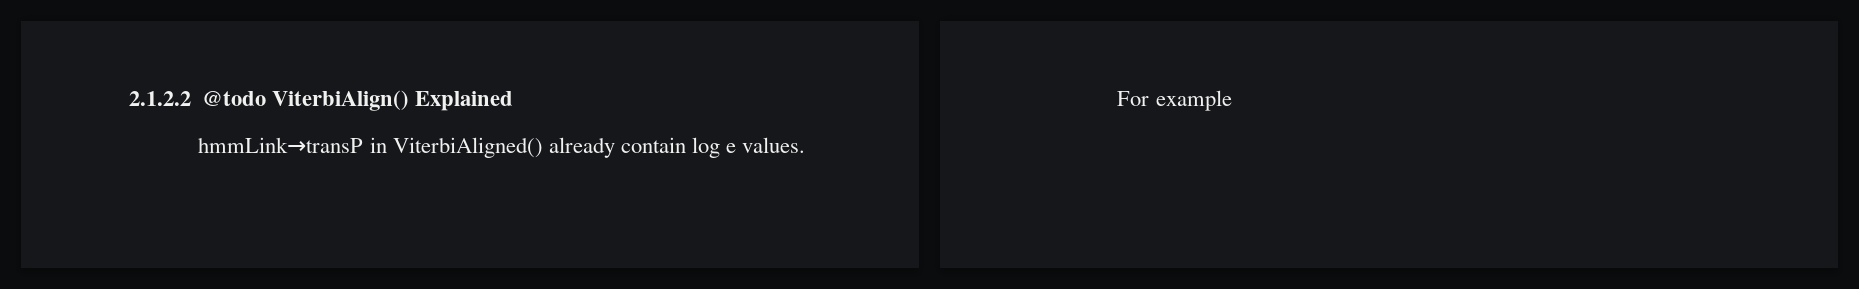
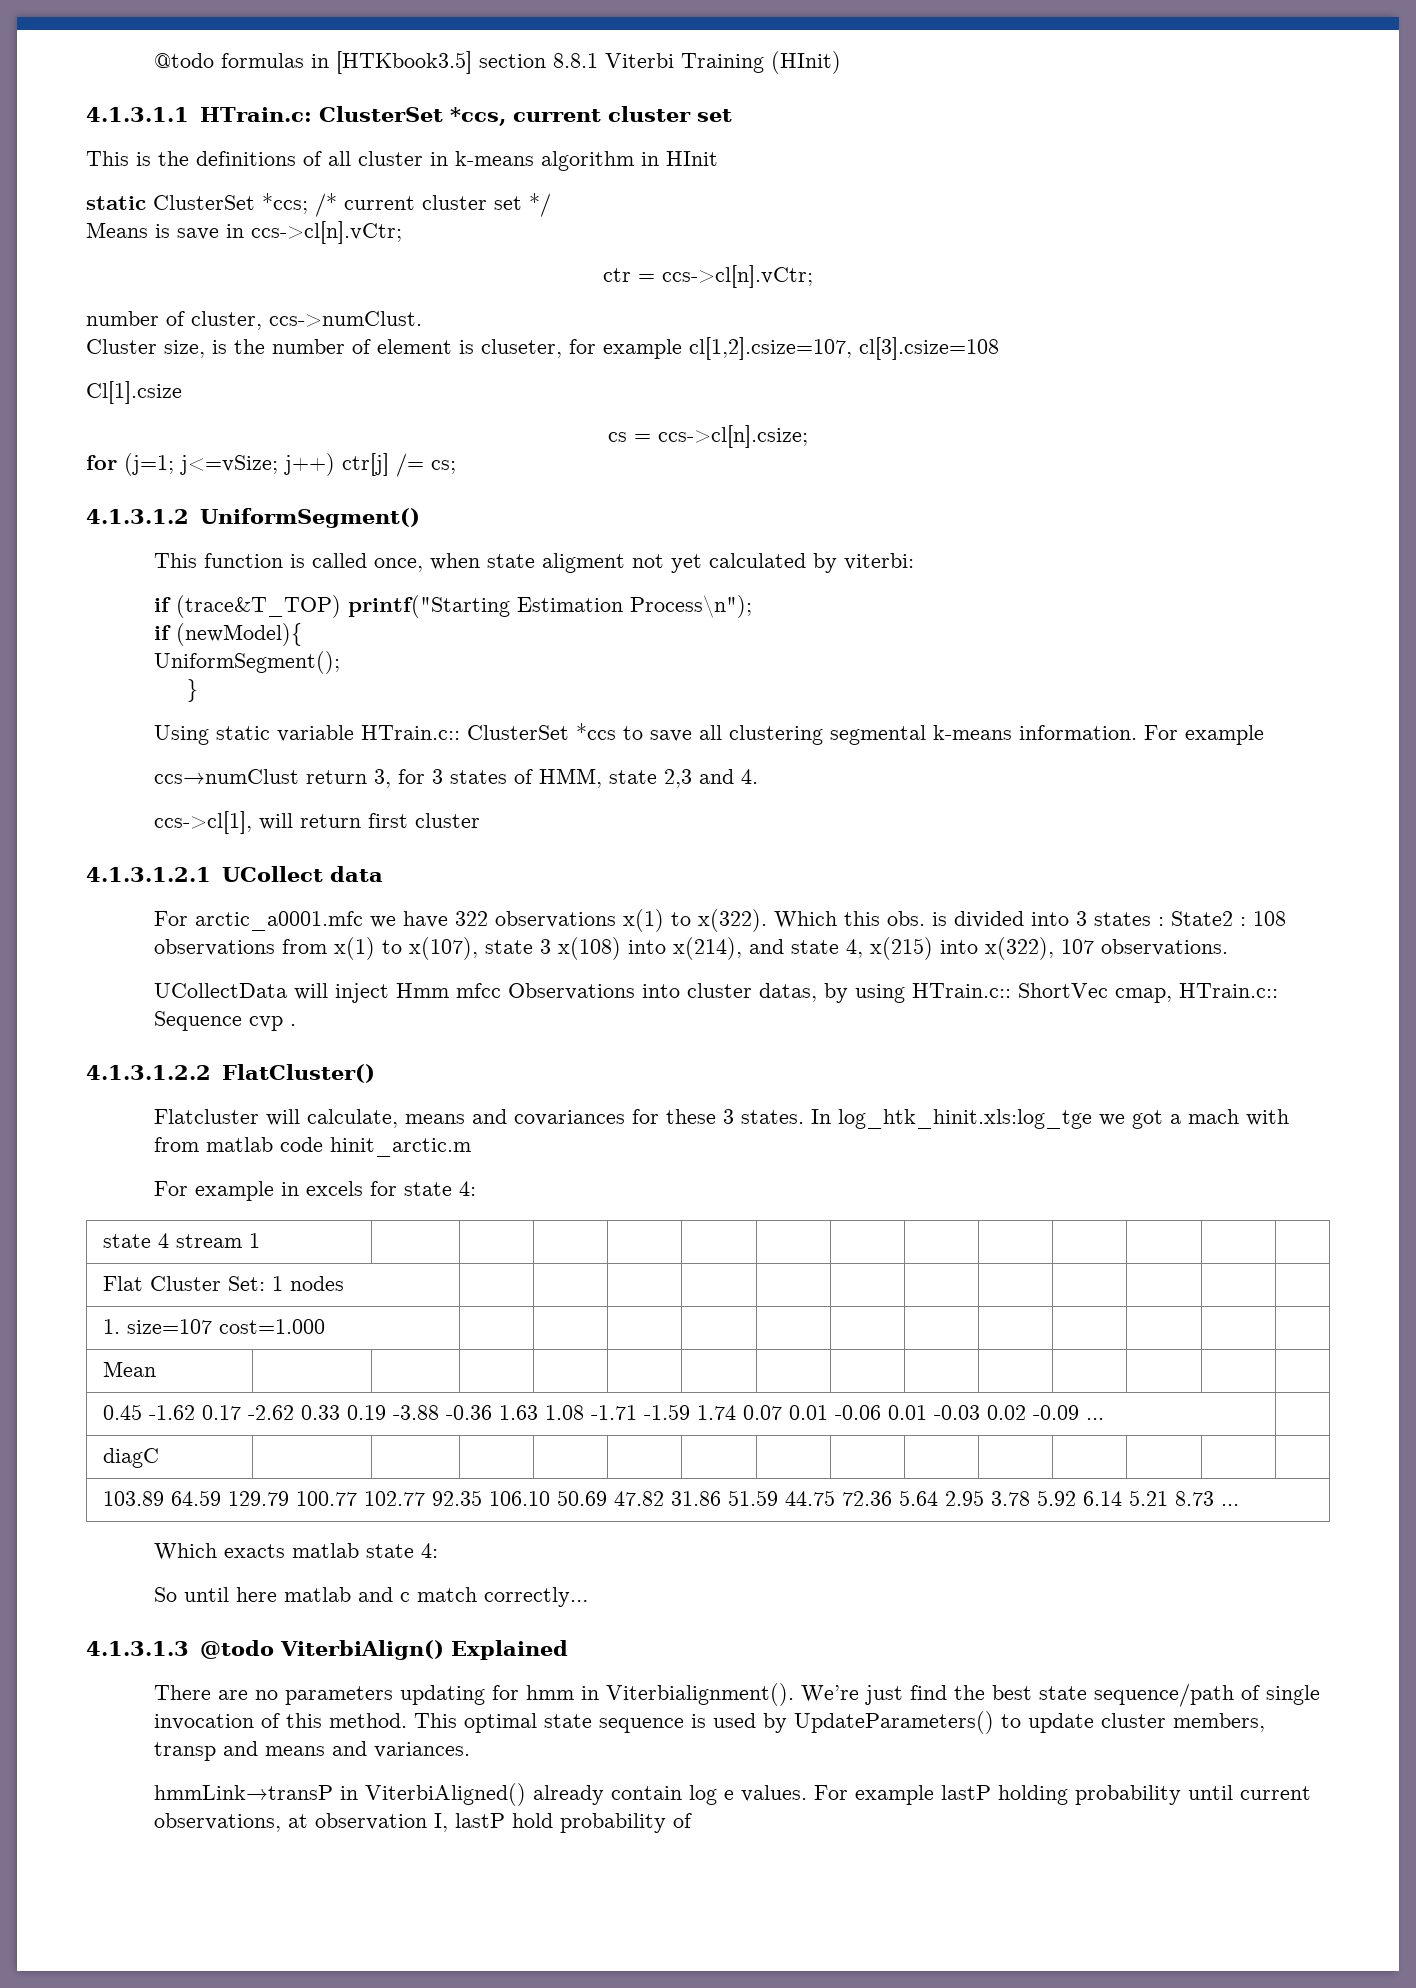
[129,90,514,111] 2.1.2.2 @todo ViterbiAlign() Explained -> [153,51,841,74] [86,106,732,126] [86,151,718,171] [86,193,551,217] [86,221,402,244] [603,265,813,288] [86,311,422,330] [86,337,999,360] [86,381,182,404] [608,425,808,448] [86,453,456,477] [86,508,420,528] [153,553,914,573] [153,595,752,618] [153,623,302,646] [153,651,340,674] [187,679,199,702] [153,723,1264,745] [153,768,758,788] [153,811,480,834] [86,866,383,882] [153,909,1286,932] [153,937,1228,960] [153,983,1278,1003] [153,1011,296,1031] [86,1064,375,1083] [153,1109,1289,1129] [153,1137,471,1157] [153,1181,476,1201] [103,1233,261,1248] [103,1276,345,1291] [103,1319,326,1334] [103,1361,157,1377] [103,1404,1105,1420] [103,1448,160,1468] [103,1490,1240,1506] [153,1543,438,1560] [153,1587,588,1607] [86,1640,568,1660] [153,1683,1320,1707] [153,1711,1265,1734] [153,1741,470,1761] @todo formulas in [HTKbook3.5] section 8.8.1 Viterbi Training (HInit) // 4.1.3.1.1 HTrain.c: ClusterSet *ccs, current cluster set // This is the definitions of all cluster in k-means algorithm in HInit // static ClusterSet *ccs; /* current cluster set */ // Means is save in ccs->cl[n].vCtr; // ctr = ccs->cl[n].vCtr; // number of cluster, ccs->numClust. // Cluster size, is the number of element is cluseter, for example cl[1,2].csize=107, cl[3].csize=108 // Cl[1].csize // cs = ccs->cl[n].csize; // for (j=1; j<=vSize; j++) ctr[j] /= cs; // 4.1.3.1.2 UniformSegment() // This function is called once, when state aligment not yet calculated by viterbi: // if (trace&T_TOP) printf("Starting Estimation Process\n"); // if (newModel){ // UniformSegment(); // } // Using static variable HTrain.c:: ClusterSet *ccs to save all clustering segmental k-means information. For example // ccs→numClust return 3, for 3 states of HMM, state 2,3 and 4. // ccs->cl[1], will return first cluster // 4.1.3.1.2.1 UCollect data // For arctic_a0001.mfc we have 322 observations x(1) to x(322). Which this obs. is divided into 3 states : State2 : 108 observations from x(1) to x(107), state 3 x(108) into x(214), and state 4, x(215) into x(322), 107 observations. // UCollectData will inject Hmm mfcc Observations into cluster datas, by using HTrain.c:: ShortVec cmap, HTrain.c:: Sequence cvp . // 4.1.3.1.2.2 FlatCluster() // Flatcluster will calculate, means and covariances for these 3 states. In log_htk_hinit.xls:log_tge we got a mach with from matlab code hinit_arctic.m // For example in excels for state 4: // state 4 stream 1 | | | | | | | | | | | | | // Flat Cluster Set: 1 nodes | | | | | | | | | | | | // 1. size=107 cost=1.000 | | | | | | | | | | | | // Mean | | | | | | | | | | | | | | // 0.45 -1.62 0.17 -2.62 0.33 0.19 -3.88 -0.36 1.63 1.08 -1.71 -1.59 1.74 0.07 0.01 -0.06 0.01 -0.03 0.02 -0.09 ... | // diagC | | | | | | | | | | | | | | // 103.89 64.59 129.79 100.77 102.77 92.35 106.10 50.69 47.82 31.86 51.59 44.75 72.36 5.64 2.95 3.78 5.92 6.14 5.21 8.73 ... // Which exacts matlab state 4: // So until here matlab and c match correctly… // 4.1.3.1.3 @todo ViterbiAlign() Explained // There are no parameters updating for hmm in Viterbialignment(). We’re just find the best state sequence/path of single invocation of this method. This optimal state sequence is used by UpdateParameters() to update cluster members, transp and means and variances.
(1232, 100) none -> [940,1785,1311,1805] [153,1813,692,1833] lastP holding probability until current observations, at observation I, lastP hold probability of

